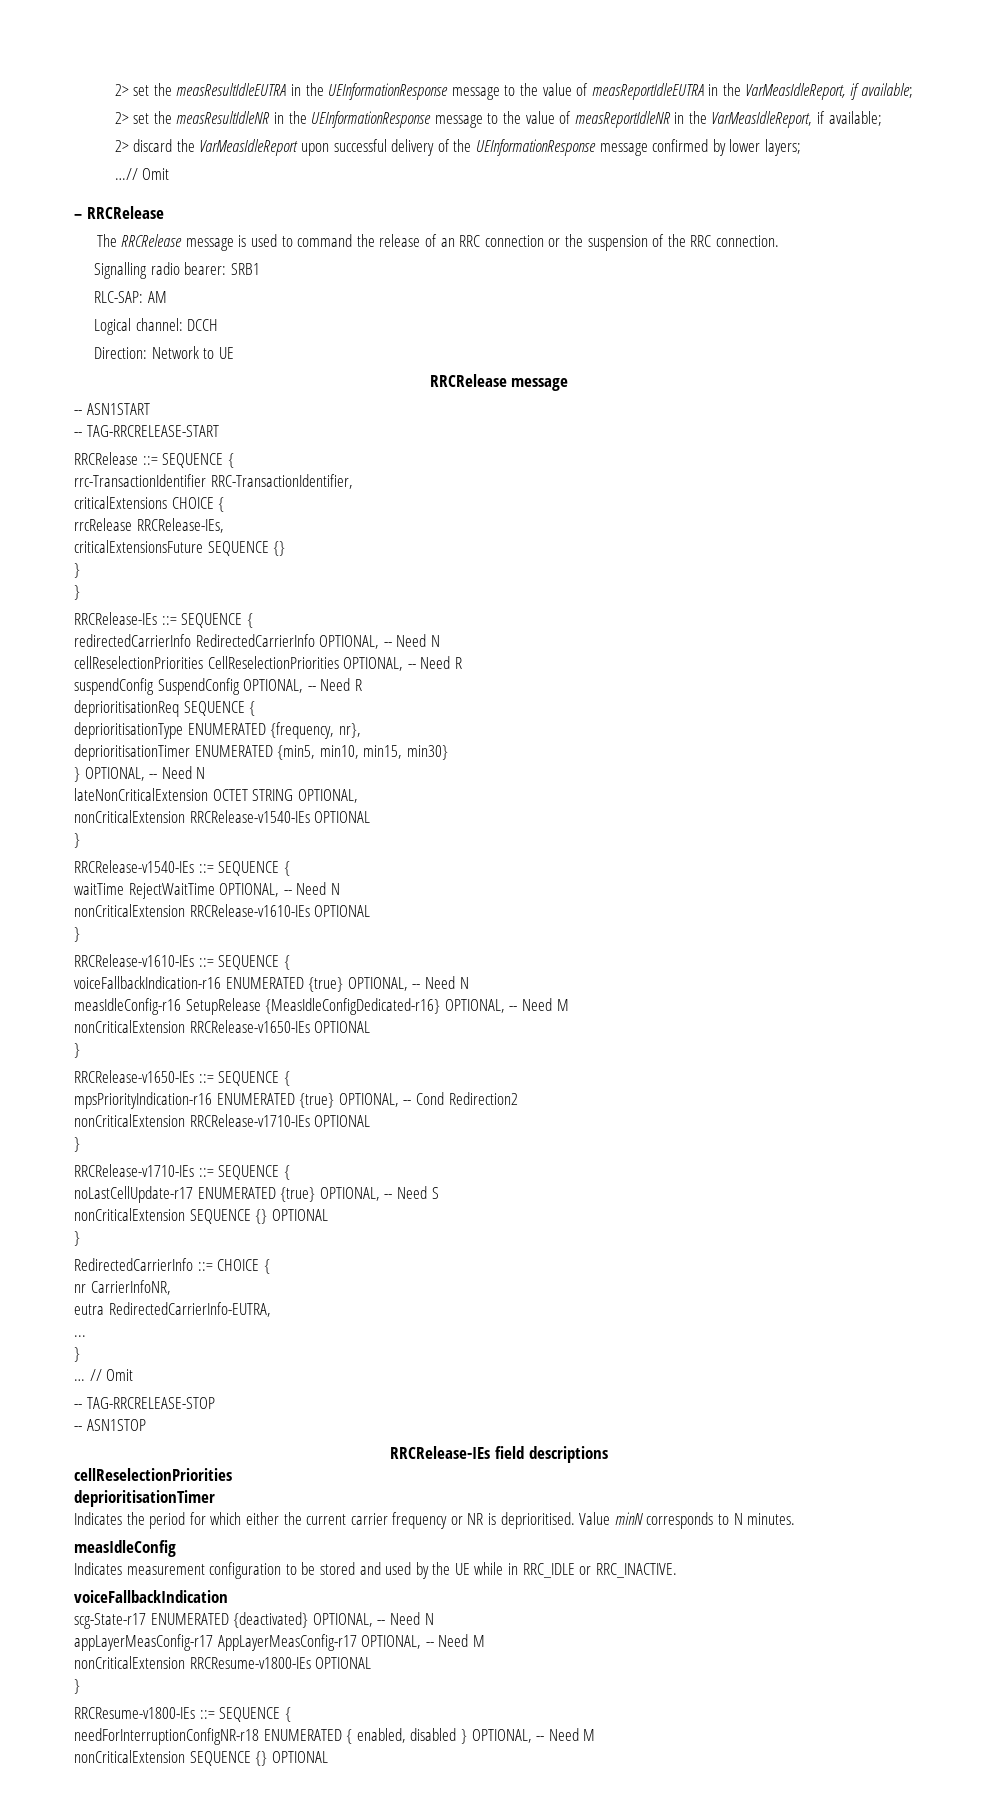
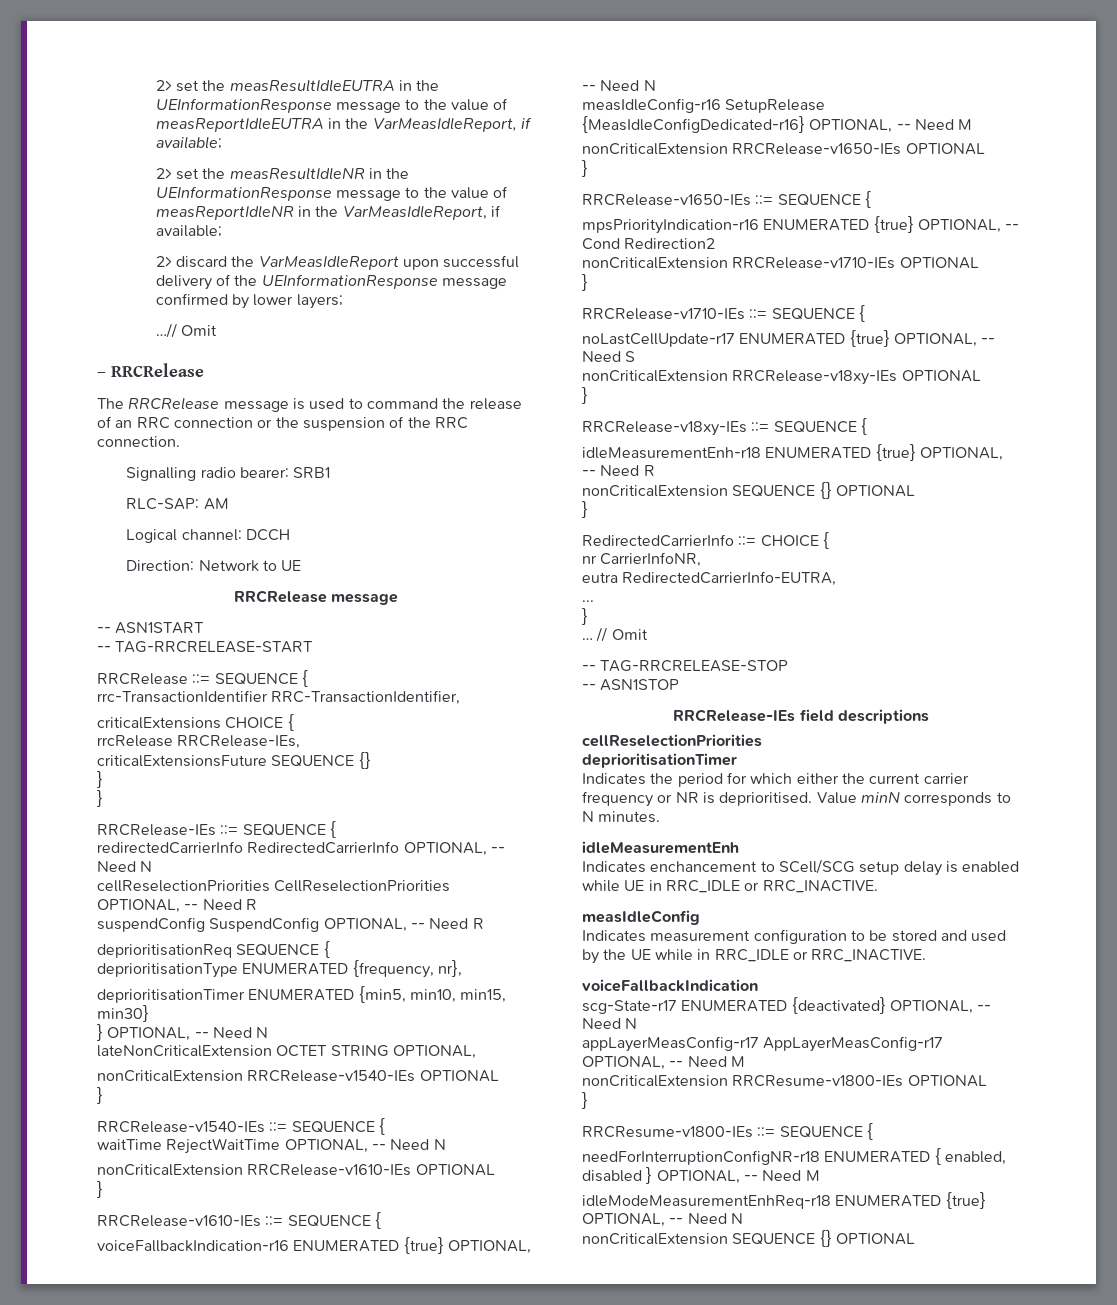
(439, 1193) none -> [582,370,981,385] [582,387,588,404] [582,418,867,436] [582,444,1003,461] [582,465,655,476] // nonCriticalExtension RRCRelease-v18xy-IEs OPTIONAL // } // RRCRelease-v18xy-IEs ::= SEQUENCE { // idleMeasurementEnh-r18 ENUMERATED {true} OPTIONAL, -- Need R
(796, 1519) none -> [582,841,739,854] [582,859,1020,876] [582,880,878,893] // idleMeasurementEnh // Indicates enchancement to SCell/SCG setup delay is enabled while UE in RRC_IDLE or RRC_INACTIVE.
(596, 1735) none -> [582,1192,986,1209] [582,1213,743,1227] // idleModeMeasurementEnhReq-r18 ENUMERATED {true} OPTIONAL, -- Need N

